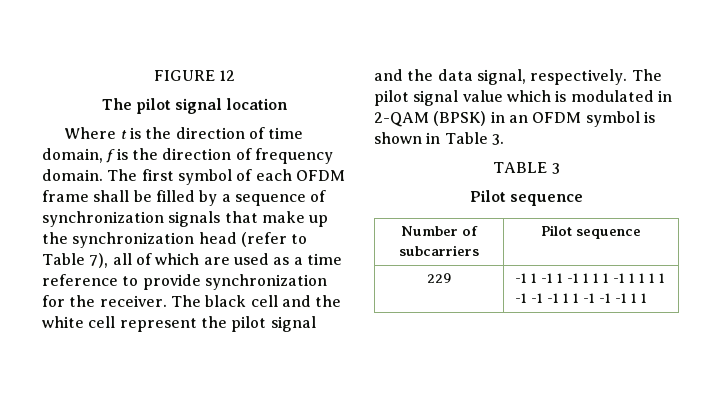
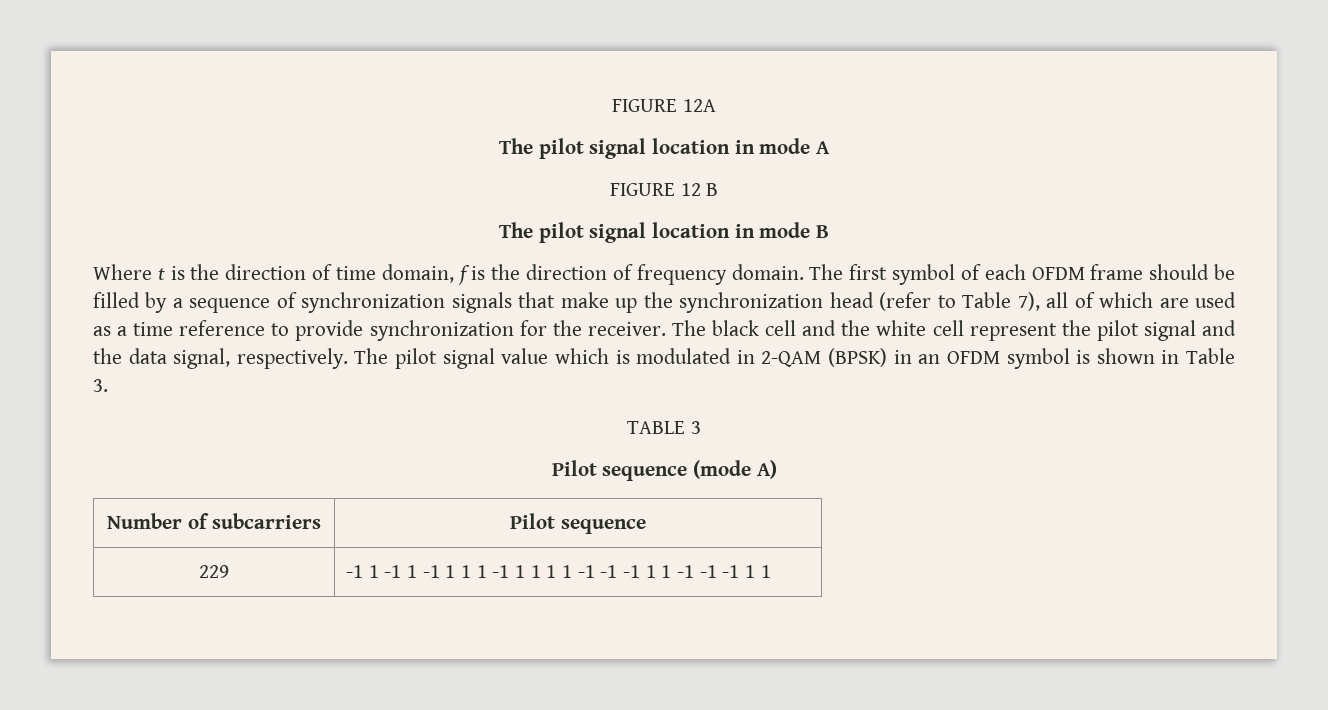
[153,70,236,81] [101,98,289,114] FIGURE 12 // The pilot signal location -> [612,99,716,112] [498,138,831,159] [609,183,719,196] [498,222,830,243] FIGURE 12A // The pilot signal location in mode A // FIGURE 12 B // The pilot signal location in mode B
[93,190,130,202] shall -> [1149,264,1210,280] should
(584, 200) none -> [692,460,777,479] (mode A)

